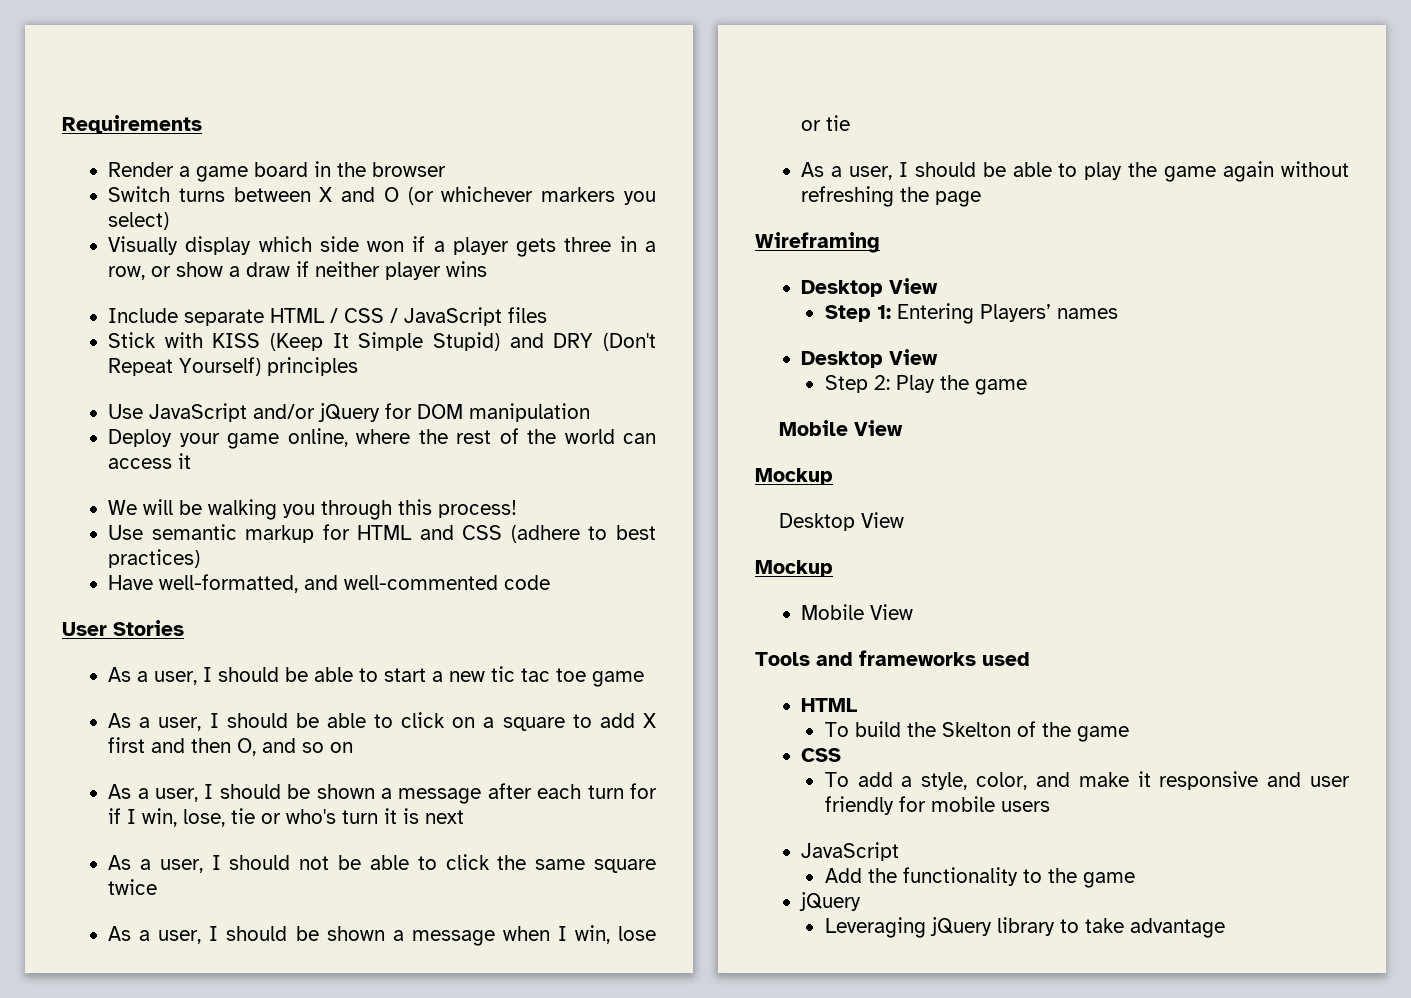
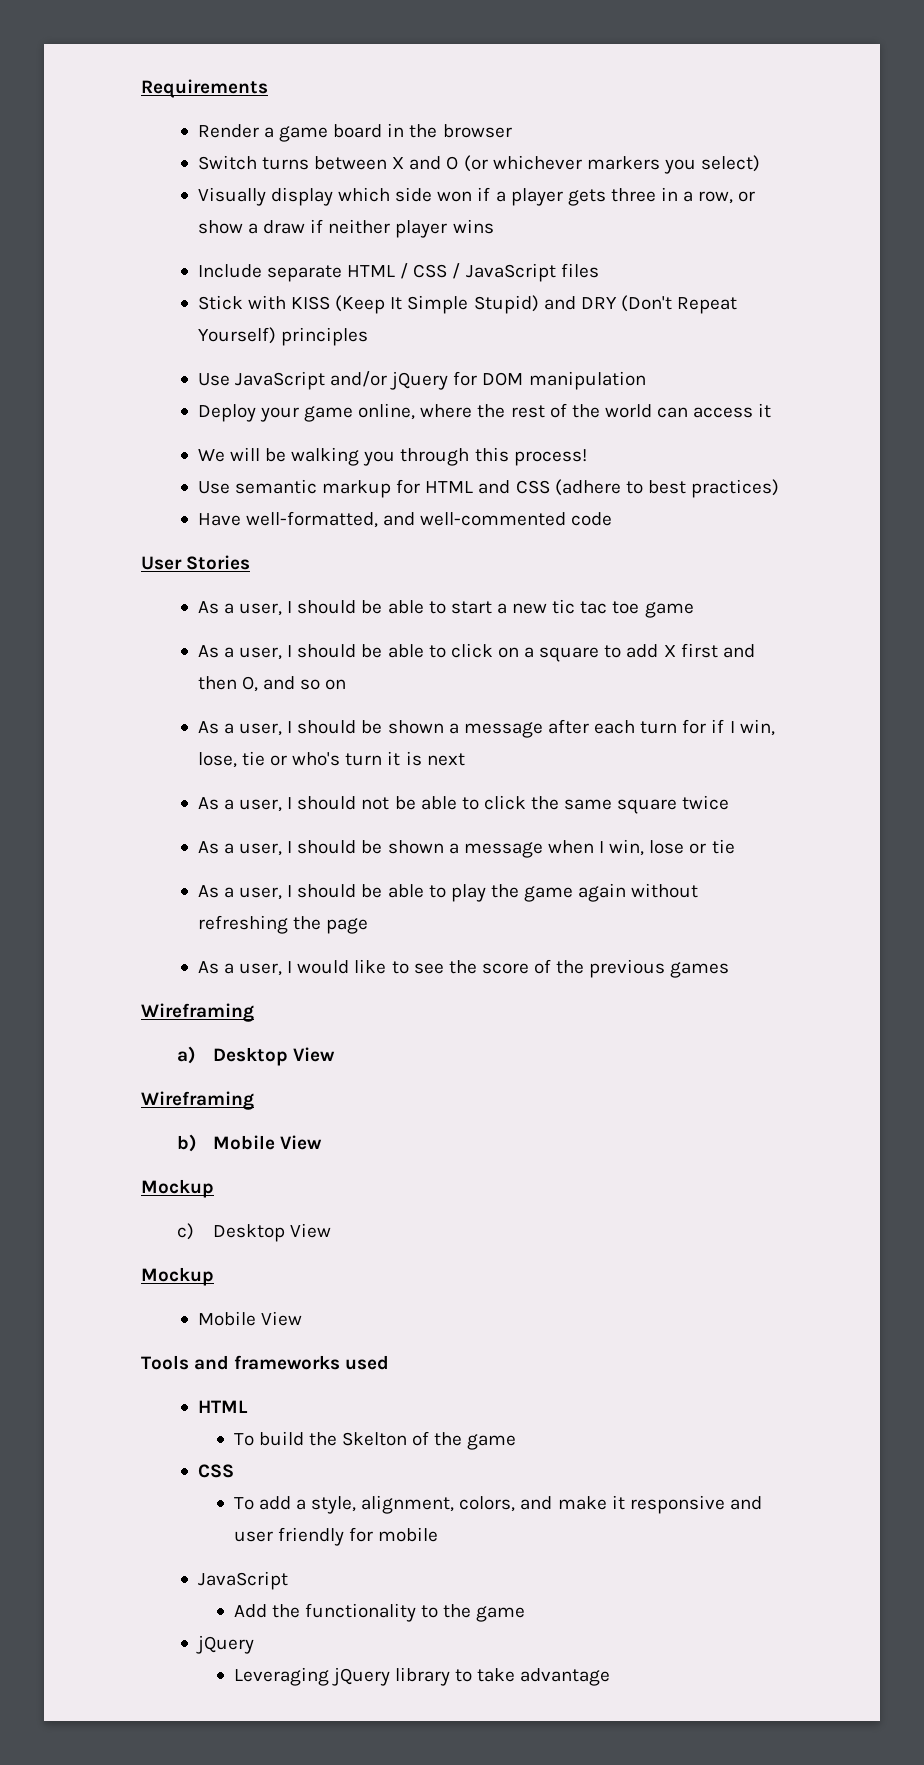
[755,232,880,253] [801,278,939,297] [824,303,1118,324] [801,349,939,368] [824,375,1027,395] // Wireframing // Desktop View // Step 1: Entering Players’ names // Desktop View // Step 2: Play the game // -> [197,959,730,978] [141,1003,254,1022] [176,1046,335,1066] [141,1091,254,1110] [176,1134,197,1152] // As a user, I would like to see the score of the previous games // Wireframing // a) Desktop View // Wireframing // b)
(833, 476) none -> [176,1223,194,1240] c)
[976,772,1028,790] color, -> [361,1495,516,1514] alignment, colors,
[1000,801,1050,812] users -> (439, 1534) none

